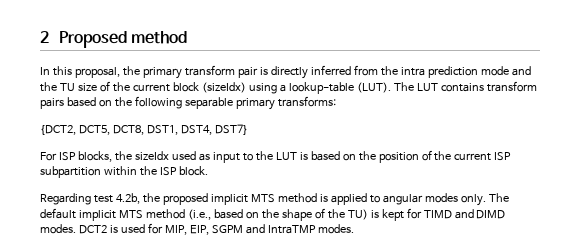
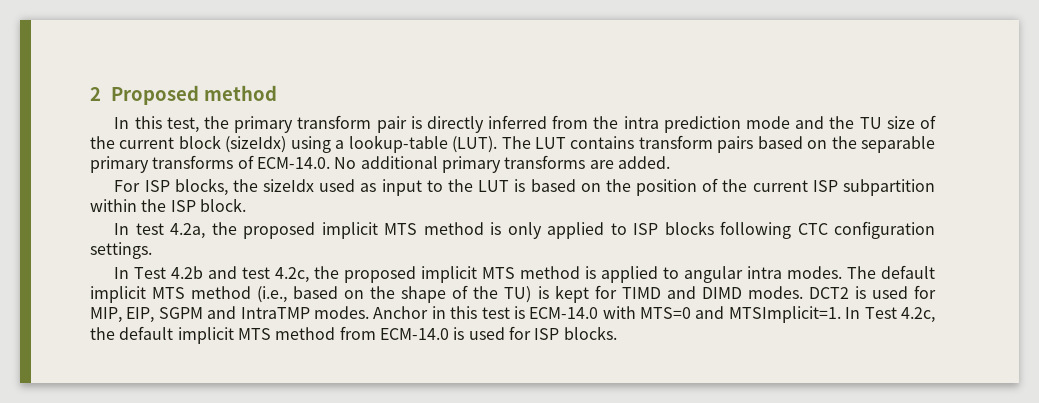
[74,67,120,78] proposal, -> [166,117,199,133] test,
[134,96,182,109] following -> (857, 142) none
[277,96,336,107] [40,124,248,135] transforms: // {DCT2, DCT5, DCT8, DST1, DST4, DST7} -> [152,155,670,173] transforms of ECM-14.0. No additional primary transforms are added.
[40,193,140,205] Regarding test 4.2b, -> [114,221,935,239] [90,242,152,259] [114,266,310,283] In test 4.2a, the proposed implicit MTS method is only applied to ISP blocks following CTC configuration settings. // In Test 4.2b and test 4.2c,
[424,193,486,206] modes only. -> [747,266,843,279] intra modes.
(354, 229) none -> [373,306,936,323] [90,326,617,344] Anchor in this test is ECM-14.0 with MTS=0 and MTSImplicit=1. In Test 4.2c, the default implicit MTS method from ECM-14.0 is used for ISP blocks.

